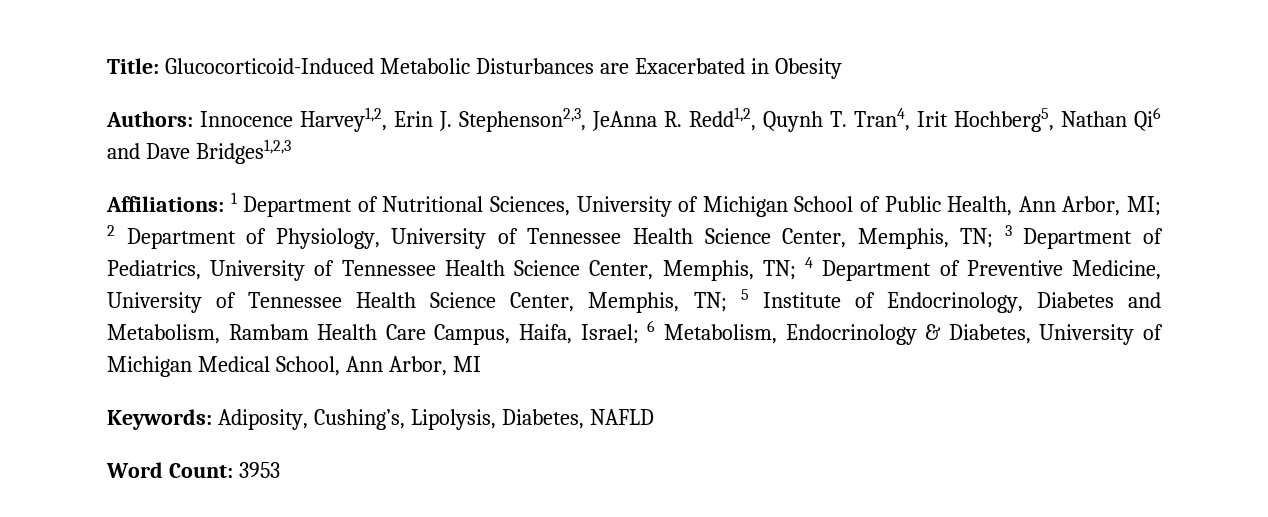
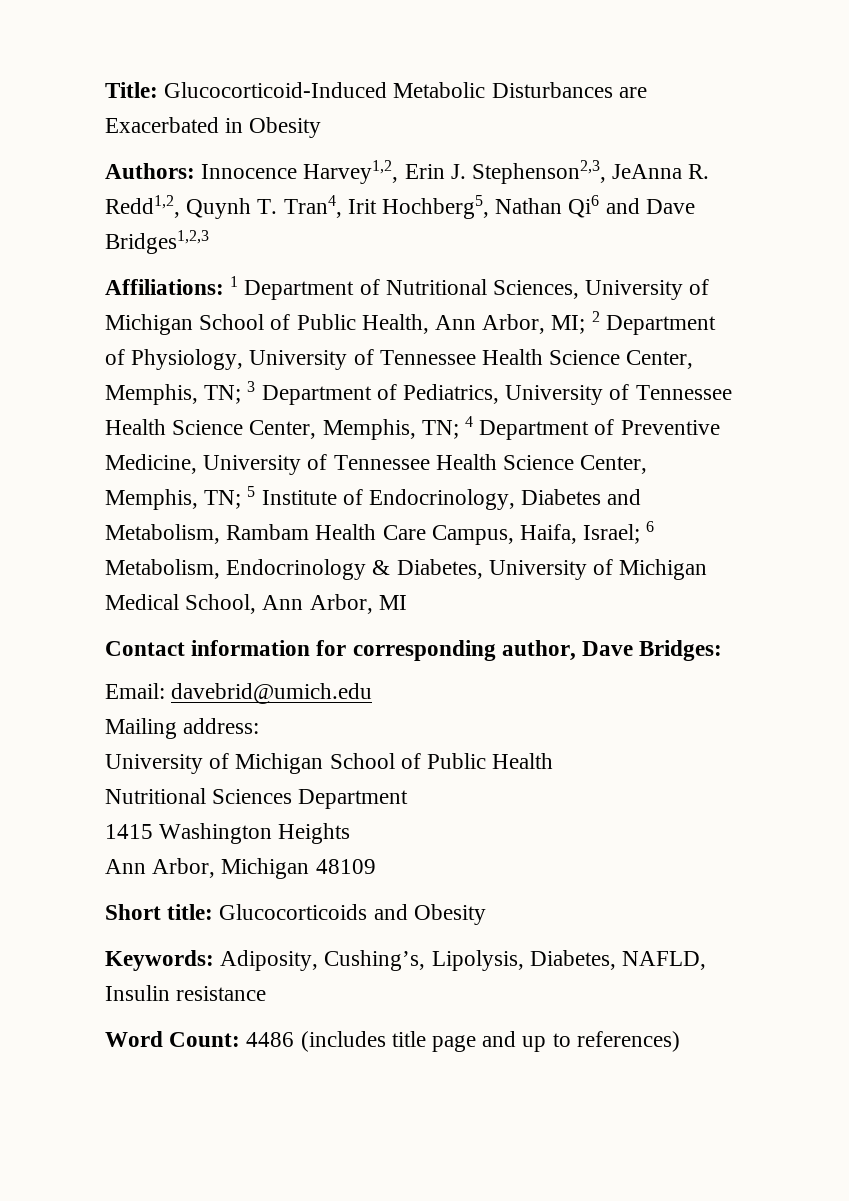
(481, 364) none -> [105,640,723,661] [105,683,373,704] [105,718,260,739] [105,753,554,774] [105,788,409,809] [105,823,351,844] [105,858,376,879] [105,904,486,925] // Contact information for corresponding author, Dave Bridges: // Email: davebrid@umich.edu // Mailing address: // University of Michigan School of Public Health // Nutritional Sciences Department // 1415 Washington Heights // Ann Arbor, Michigan 48109 // Short title: Glucocorticoids and Obesity
[589,409,654,425] NAFLD -> [622,951,707,970] [105,985,267,1001] NAFLD, Insulin resistance
[238,462,280,478] 3953 -> [246,1031,680,1052] 4486 (includes title page and up to references)

